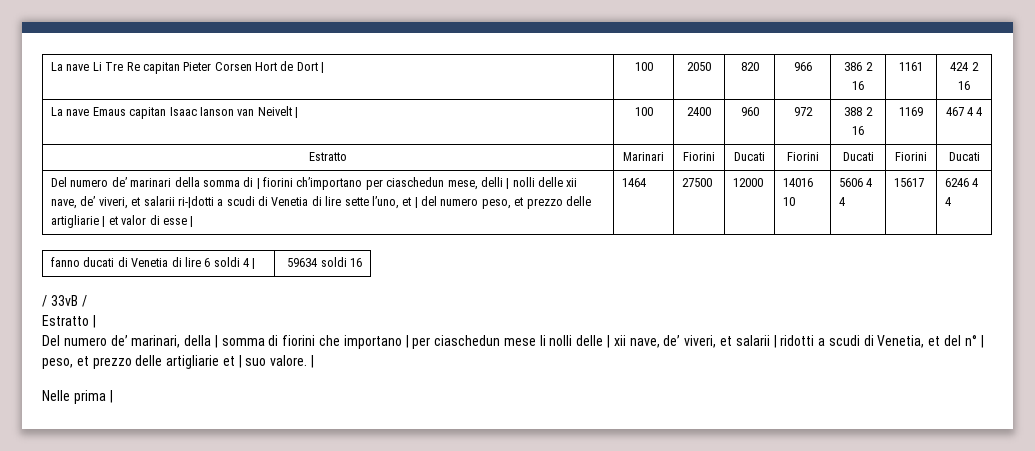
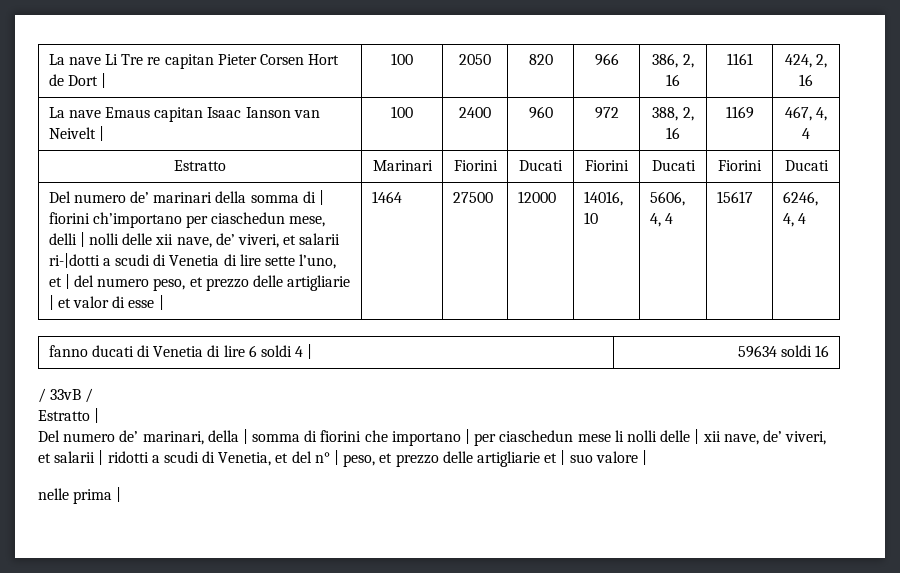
[126,62,140,71] Re -> [147,57,161,65] re
[844,62,873,71] 386 2 -> [652,53,694,68] 386, 2,
[950,62,979,71] 424 2 -> [784,54,828,68] 424, 2,
[844,107,873,116] 388 2 -> [652,107,694,121] 388, 2,
[945,107,973,116] 467 4 -> [784,106,828,121] 467, 4,
[783,178,814,187] 14016 -> [583,191,623,206] 14016,
[839,178,873,187] 5606 4 -> [649,191,685,206] [649,213,661,227] 5606, 4,
[945,178,979,187] 6246 4 -> [782,191,818,206] [782,213,794,227] 6246, 4,
[270,355,315,368] [42,390,70,401] valore. | // Nelle -> [595,450,647,465] [38,488,69,500] valore | // nelle

